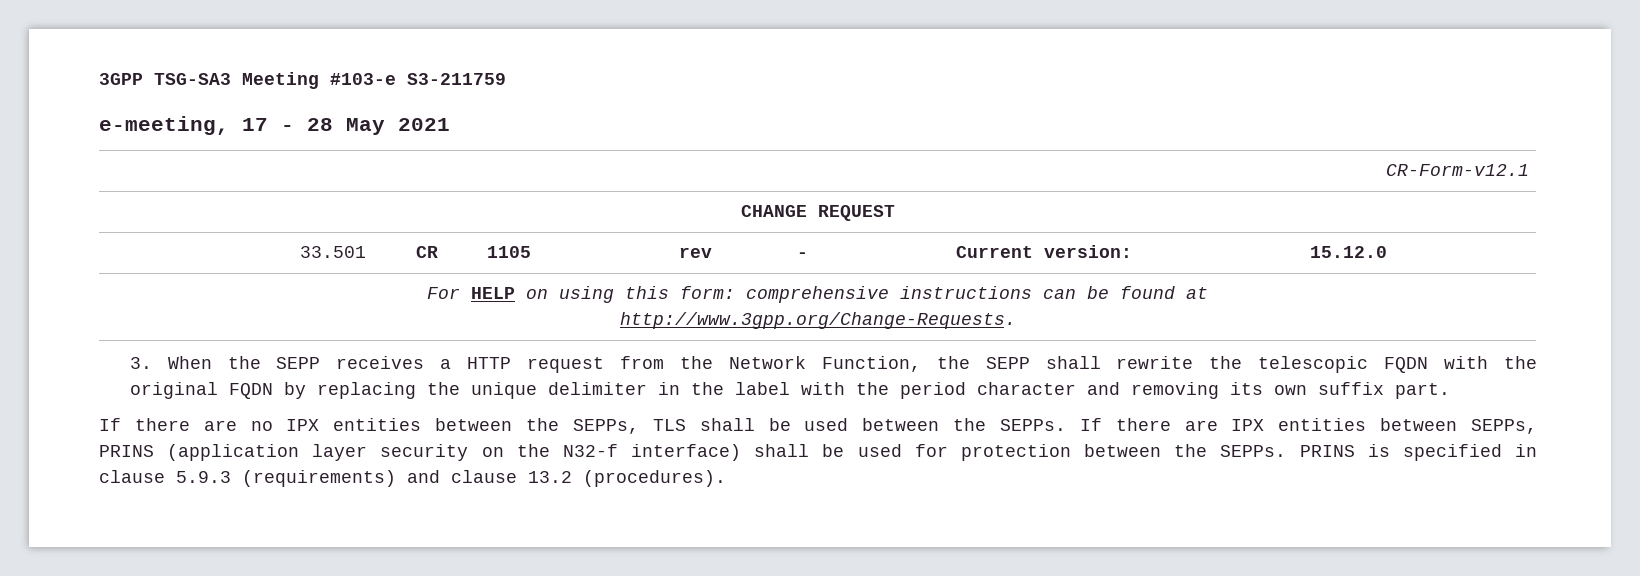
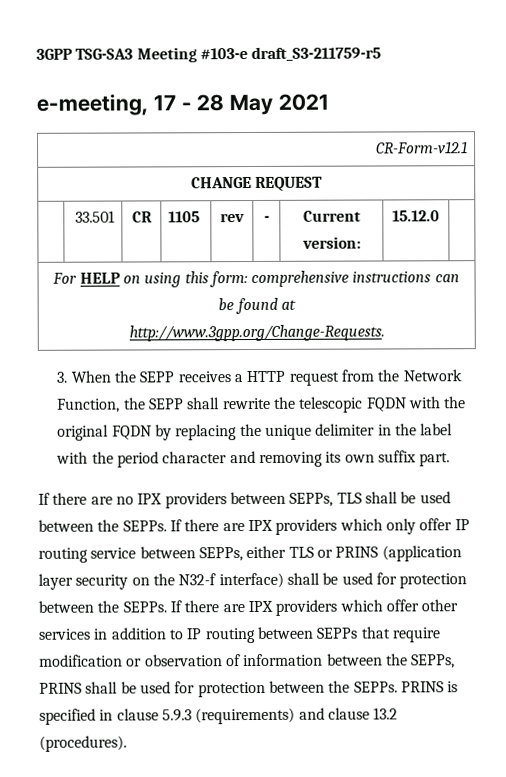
[407,73,506,85] S3-211759 -> [251,46,382,62] draft_S3-211759-r5
[333,418,560,431] entities between the -> [164,491,286,509] providers between
[1278,418,1537,434] entities between SEPPs, -> [275,518,470,535] [38,545,333,563] providers which only offer IP routing service between SEPPs, either TLS or
(1287, 451) none -> [169,599,459,616] [38,626,441,644] [39,653,456,669] [39,680,398,698] If there are IPX providers which offer other services in addition to IP routing between SEPPs that require modification or observation of information between the SEPPs, PRINS shall be used for protection between the SEPPs.

